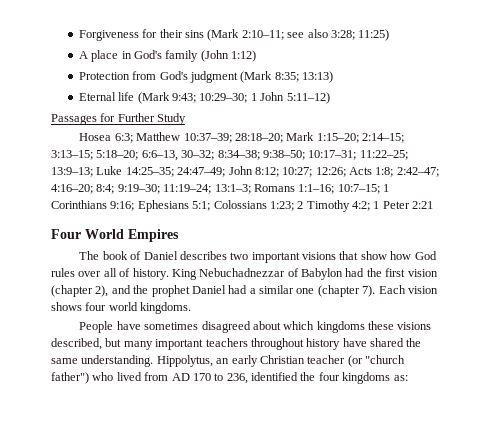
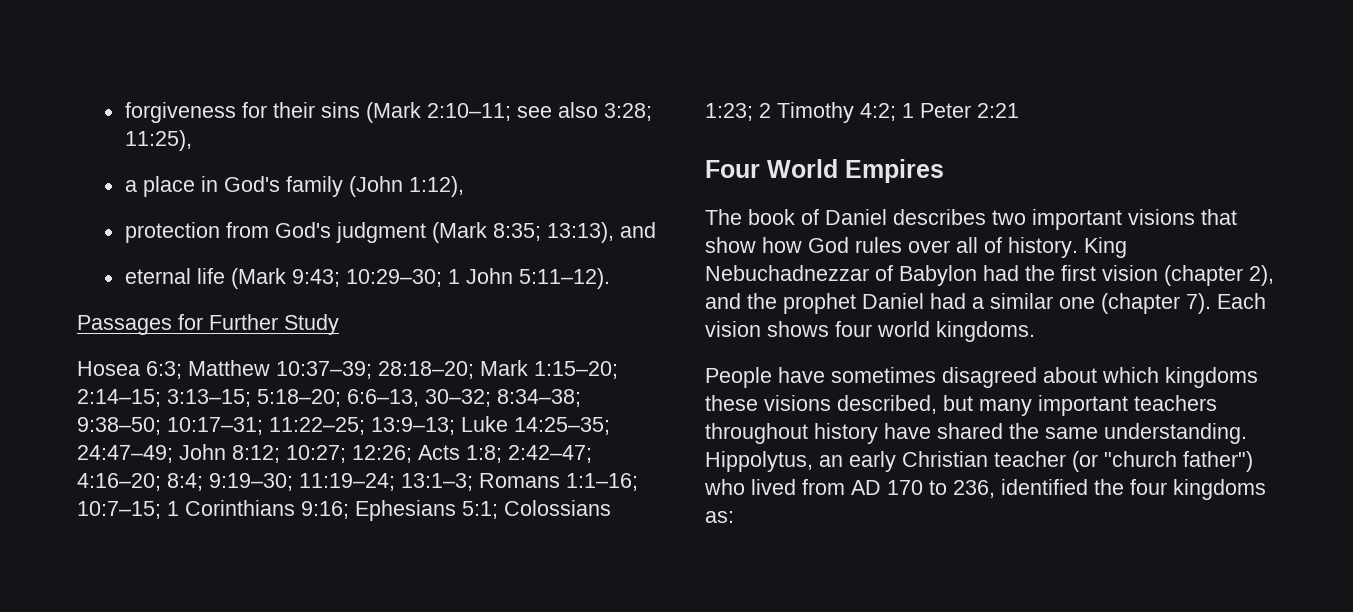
[78,30,139,41] Forgiveness -> [124,102,236,123] forgiveness
[358,29,390,41] [78,51,88,59] 11:25) // A -> [124,130,192,151] [124,180,137,192] 11:25), // a
[231,50,257,62] [78,72,130,80] 1:12) // Protection -> [408,176,464,197] [124,222,220,243] 1:12), // protection
[302,71,334,83] [78,92,116,101] 13:13) // Eternal -> [546,222,656,243] [124,268,191,284] 13:13), and // eternal
[286,92,330,104] 5:11–12) -> [518,268,610,289] 5:11–12).

